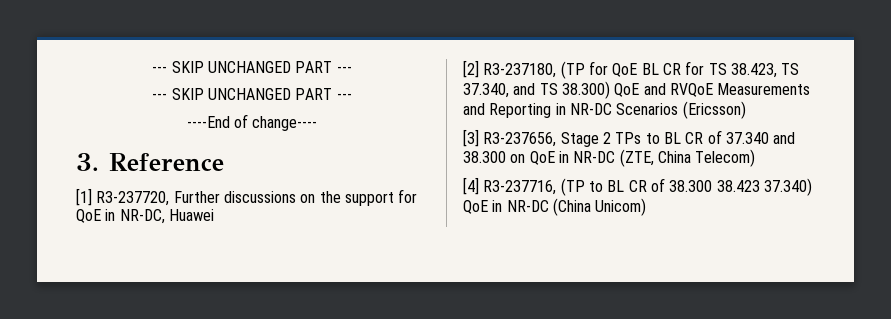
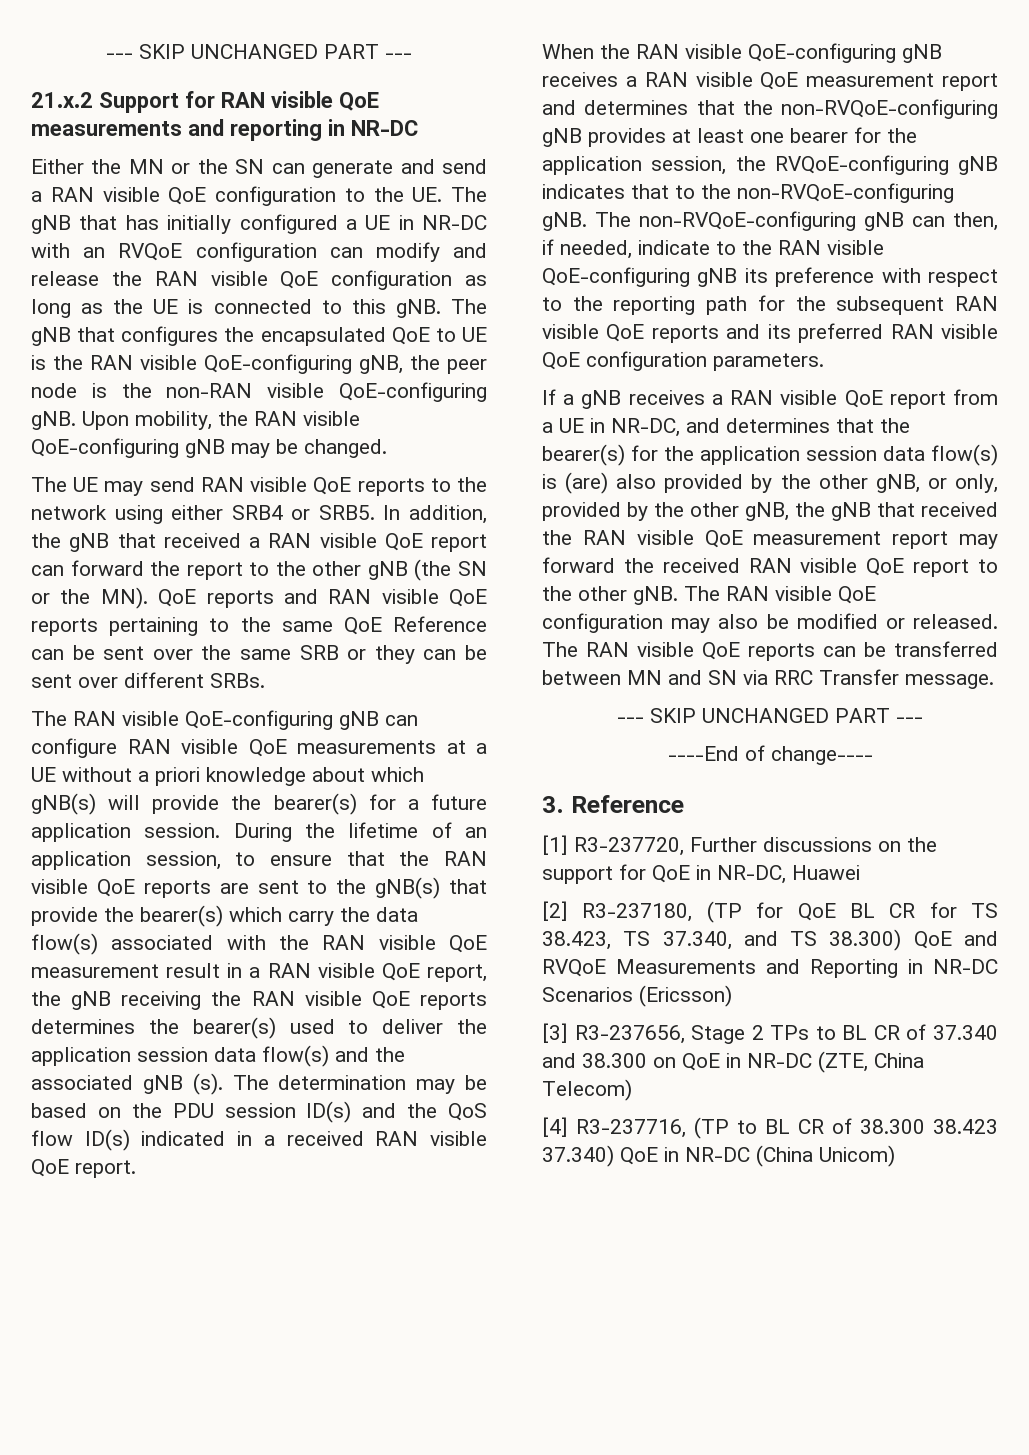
[152,61,352,73] --- SKIP UNCHANGED PART --- -> [106,44,412,59] [31,91,379,113] [31,119,418,141] [31,159,488,178] [31,186,487,206] [31,214,487,234] [31,242,488,262] [31,270,487,290] [31,299,487,318] [31,326,488,346] [31,354,487,374] [31,382,488,402] [31,411,360,430] [31,438,387,458] [31,477,488,496] [31,505,487,524] [31,533,487,552] [31,559,487,581] [31,587,487,609] [31,616,487,636] [31,645,488,664] [31,672,265,688] [31,710,418,730] [31,738,487,758] [31,767,424,786] [31,793,488,815] [31,822,487,842] [31,851,488,870] [31,877,487,899] [31,905,418,927] [31,933,487,955] [31,963,488,982] [31,991,488,1010] [31,1017,487,1039] [31,1045,405,1067] [31,1073,487,1095] [31,1101,487,1123] [31,1129,488,1151] [31,1159,136,1178] [542,43,942,63] [542,72,998,91] [542,99,998,119] [542,127,917,147] [542,155,998,175] [542,183,954,203] [542,211,998,231] [542,239,884,259] [542,267,998,287] [542,295,998,315] [542,323,998,343] [542,351,824,371] [542,389,998,409] [542,418,910,437] [542,444,998,466] [542,472,998,494] [542,502,998,521] [542,530,998,549] [542,557,998,577] [542,586,876,605] [542,613,998,633] [542,641,998,661] [542,669,994,689] --- SKIP UNCHANGED PART --- // 21.x.2 Support for RAN visible QoE measurements and reporting in NR-DC // Either the MN or the SN can generate and send a RAN visible QoE configuration to the UE. The gNB that has initially configured a UE in NR-DC with an RVQoE configuration can modify and release the RAN visible QoE configuration as long as the UE is connected to this gNB. The gNB that configures the encapsulated QoE to UE is the RAN visible QoE-configuring gNB, the peer node is the non-RAN visible QoE-configuring gNB. Upon mobility, the RAN visible QoE-configuring gNB may be changed. // The UE may send RAN visible QoE reports to the network using either SRB4 or SRB5. In addition, the gNB that received a RAN visible QoE report can forward the report to the other gNB (the SN or the MN). QoE reports and RAN visible QoE reports pertaining to the same QoE Reference can be sent over the same SRB or they can be sent over different SRBs. // The RAN visible QoE-configuring gNB can configure RAN visible QoE measurements at a UE without a priori knowledge about which gNB(s) will provide the bearer(s) for a future application session. During the lifetime of an application session, to ensure that the RAN visible QoE reports are sent to the gNB(s) that provide the bearer(s) which carry the data flow(s) associated with the RAN visible QoE measurement result in a RAN visible QoE report, the gNB receiving the RAN visible QoE reports determines the bearer(s) used to deliver the application session data flow(s) and the associated gNB (s). The determination may be based on the PDU session ID(s) and the QoS flow ID(s) indicated in a received RAN visible QoE report. // When the RAN visible QoE-configuring gNB receives a RAN visible QoE measurement report and determines that the non-RVQoE-configuring gNB provides at least one bearer for the application session, the RVQoE-configuring gNB indicates that to the non-RVQoE-configuring gNB. The non-RVQoE-configuring gNB can then, if needed, indicate to the RAN visible QoE-configuring gNB its preference with respect to the reporting path for the subsequent RAN visible QoE reports and its preferred RAN visible QoE configuration parameters. // If a gNB receives a RAN visible QoE report from a UE in NR-DC, and determines that the bearer(s) for the application session data flow(s) is (are) also provided by the other gNB, or only, provided by the other gNB, the gNB that received the RAN visible QoE measurement report may forward the received RAN visible QoE report to the other gNB. The RAN visible QoE configuration may also be modified or released. The RAN visible QoE reports can be transferred between MN and SN via RRC Transfer message.

